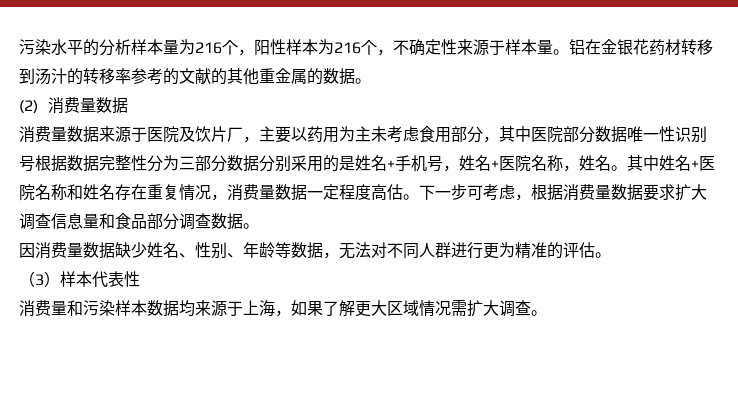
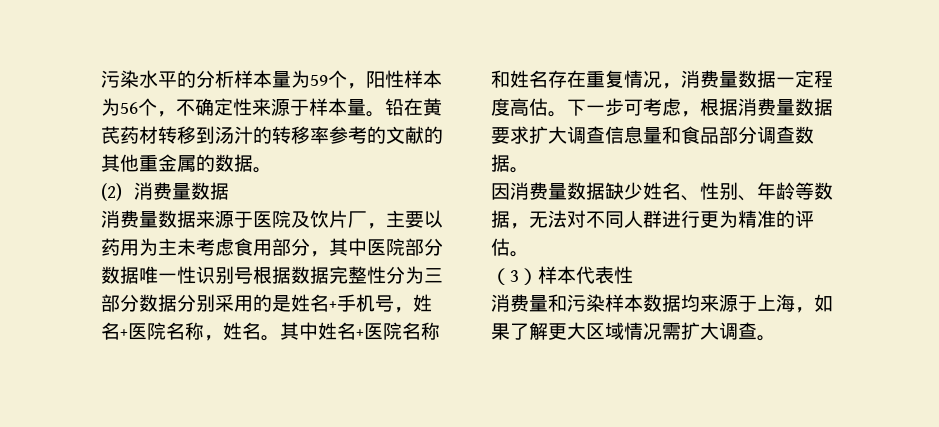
[195,42,222,54] 216 -> [310,75,328,86] 59
[334,42,361,54] 216 -> [120,102,138,114] 56
[569,39,649,55] 铝在金银花 -> [385,98,442,116] [101,126,120,144] 铅在黄芪

